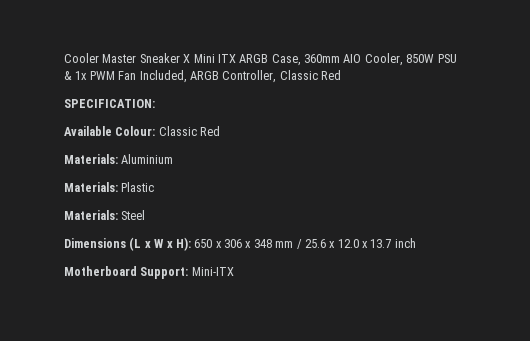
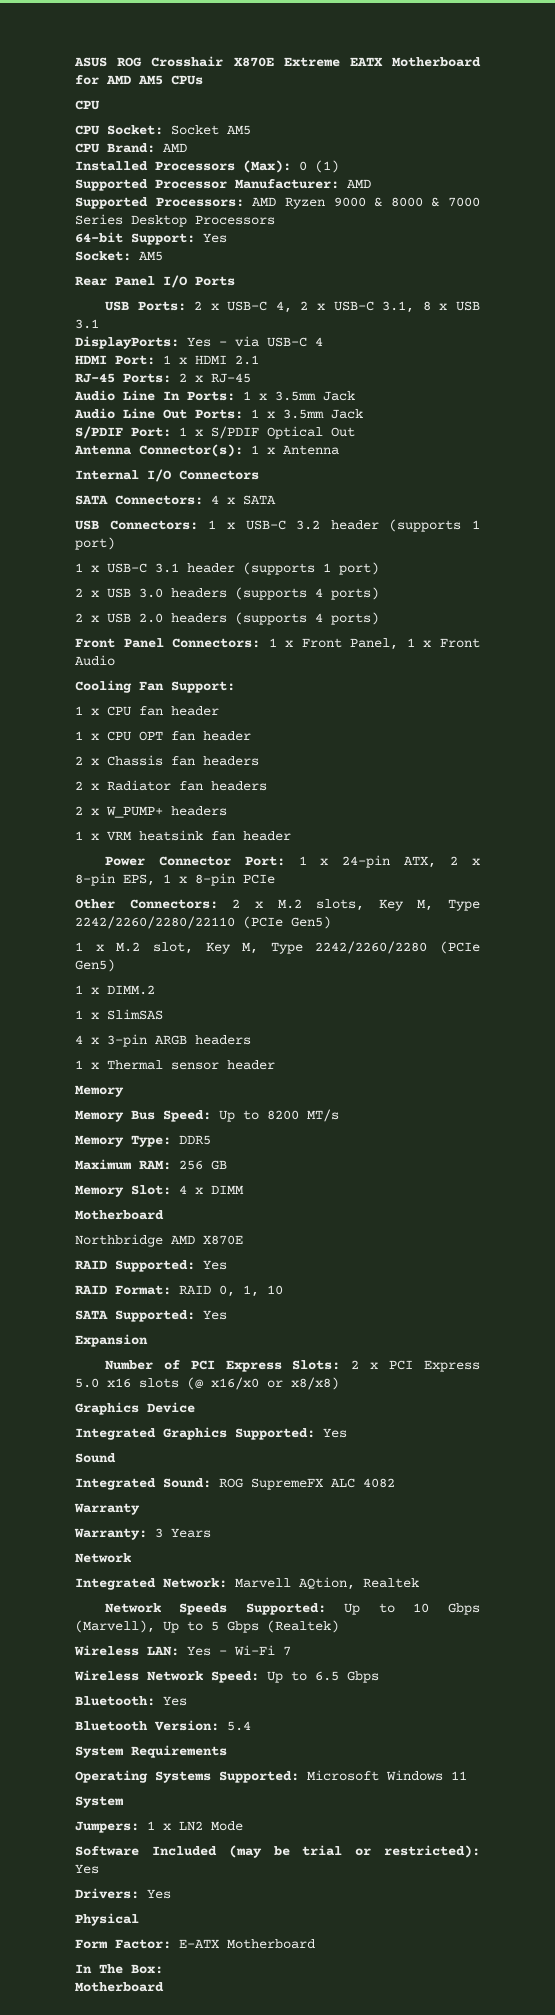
[64,53,457,66] [64,70,341,83] [64,99,155,108] [64,126,221,136] [64,154,174,164] [64,182,155,192] [64,210,146,220] [64,237,416,251] [64,266,234,279] Cooler Master Sneaker X Mini ITX ARGB Case, 360mm AIO Cooler, 850W PSU & 1x PWM Fan Included, ARGB Controller, Classic Red // SPECIFICATION: // Available Colour: Classic Red // Materials: Aluminium // Materials: Plastic // Materials: Steel // Dimensions (L x W x H): 650 x 306 x 348 mm / 25.6 x 12.0 x 13.7 inch // Motherboard Support: Mini-ITX -> [74,56,481,67] [75,75,203,85] [75,100,100,110] [75,125,251,135] [75,143,187,153] [75,160,339,173] [75,179,371,191] [75,197,480,209] [75,214,275,227] [75,232,227,245] [75,251,163,261] [75,275,235,288] [104,301,480,313] [75,319,99,329] [75,336,323,349] [75,355,259,365] [75,373,251,383] [74,390,355,401] [74,408,363,419] [75,426,355,439] [74,444,339,457] [75,469,259,482] [75,495,276,505] [75,519,480,532] [75,537,115,550] [75,562,379,575] [75,587,379,600] [75,612,379,625] [75,638,480,650] [75,655,115,666] [75,680,235,693] [75,706,219,716] [75,731,251,741] [75,755,259,766] [75,780,267,791] [75,806,227,818] [75,830,291,841] [104,855,480,868] [75,873,275,886] [75,899,480,911] [75,916,331,929] [75,941,480,954] [75,959,115,972] [75,985,155,995] [75,1009,163,1020] [75,1034,251,1047] [75,1060,275,1070] [75,1085,124,1097] [75,1109,339,1122] [75,1135,211,1147] [75,1159,227,1170] [75,1185,244,1197] [75,1210,164,1220] [75,1234,243,1247] [75,1260,227,1272] [75,1285,283,1297] [75,1310,227,1322] [75,1334,148,1347] [104,1360,480,1372] [75,1377,339,1390] [75,1402,195,1415] [75,1427,347,1440] [75,1453,116,1463] [75,1478,395,1490] [74,1503,140,1515] [74,1528,211,1540] [75,1553,131,1563] [75,1577,419,1590] [104,1603,480,1615] [75,1620,339,1633] [74,1645,291,1656] [74,1670,379,1683] [75,1696,187,1706] [75,1720,251,1731] [75,1745,227,1758] [75,1770,467,1783] [75,1796,123,1808] [75,1821,243,1833] [75,1845,480,1858] [75,1864,99,1874] [75,1888,171,1899] [75,1913,139,1926] [75,1939,315,1949] [75,1964,163,1974] [75,1982,164,1992] ASUS ROG Crosshair X870E Extreme EATX Motherboard for AMD AM5 CPUs // CPU // CPU Socket: Socket AM5 // CPU Brand: AMD // Installed Processors (Max): 0 (1) // Supported Processor Manufacturer: AMD // Supported Processors: AMD Ryzen 9000 & 8000 & 7000 Series Desktop Processors // 64-bit Support: Yes // Socket: AM5 // Rear Panel I/O Ports // USB Ports: 2 x USB-C 4, 2 x USB-C 3.1, 8 x USB 3.1 // DisplayPorts: Yes - via USB-C 4 // HDMI Port: 1 x HDMI 2.1 // RJ-45 Ports: 2 x RJ-45 // Audio Line In Ports: 1 x 3.5mm Jack // Audio Line Out Ports: 1 x 3.5mm Jack // S/PDIF Port: 1 x S/PDIF Optical Out // Antenna Connector(s): 1 x Antenna // Internal I/O Connectors // SATA Connectors: 4 x SATA // USB Connectors: 1 x USB-C 3.2 header (supports 1 port) // 1 x USB-C 3.1 header (supports 1 port) // 2 x USB 3.0 headers (supports 4 ports) // 2 x USB 2.0 headers (supports 4 ports) // Front Panel Connectors: 1 x Front Panel, 1 x Front Audio // Cooling Fan Support: // 1 x CPU fan header // 1 x CPU OPT fan header // 2 x Chassis fan headers // 2 x Radiator fan headers // 2 x W_PUMP+ headers // 1 x VRM heatsink fan header // Power Connector Port: 1 x 24-pin ATX, 2 x 8-pin EPS, 1 x 8-pin PCIe // Other Connectors: 2 x M.2 slots, Key M, Type 2242/2260/2280/22110 (PCIe Gen5) // 1 x M.2 slot, Key M, Type 2242/2260/2280 (PCIe Gen5) // 1 x DIMM.2 // 1 x SlimSAS // 4 x 3-pin ARGB headers // 1 x Thermal sensor header // Memory // Memory Bus Speed: Up to 8200 MT/s // Memory Type: DDR5 // Maximum RAM: 256 GB // Memory Slot: 4 x DIMM // Motherboard // Northbridge AMD X870E // RAID Supported: Yes // RAID Format: RAID 0, 1, 10 // SATA Supported: Yes // Expansion // Number of PCI Express Slots: 2 x PCI Express 5.0 x16 slots (@ x16/x0 or x8/x8) // Graphics Device // Integrated Graphics Supported: Yes // Sound // Integrated Sound: ROG SupremeFX ALC 4082 // Warranty // Warranty: 3 Years // Network // Integrated Network: Marvell AQtion, Realtek // Network Speeds Supported: Up to 10 Gbps (Marvell), Up to 5 Gbps (Realtek) // Wireless LAN: Yes - Wi-Fi 7 // Wireless Network Speed: Up to 6.5 Gbps // Bluetooth: Yes // Bluetooth Version: 5.4 // System Requirements // Operating Systems Supported: Microsoft Windows 11 // System // Jumpers: 1 x LN2 Mode // Software Included (may be trial or restricted): Yes // Drivers: Yes // Physical // Form Factor: E-ATX Motherboard // In The Box: // Motherboard

